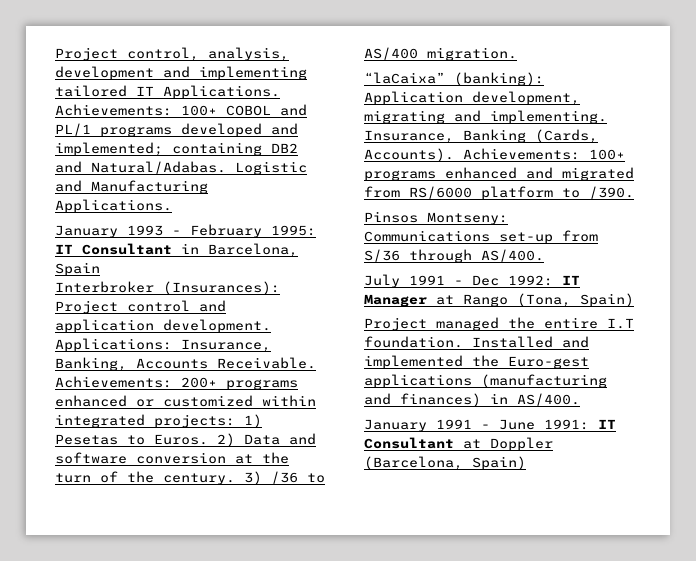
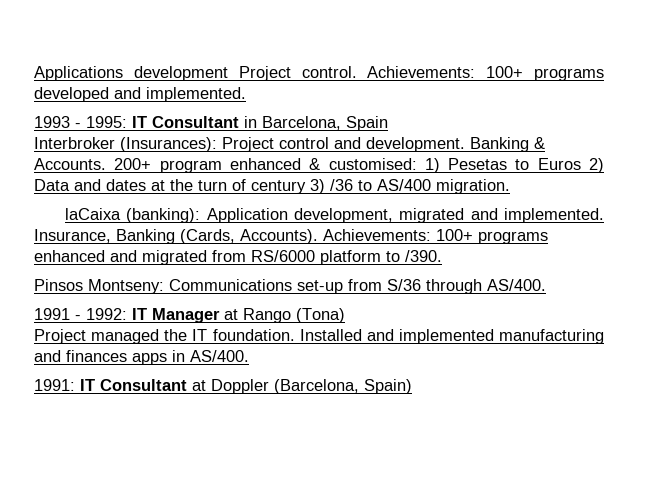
[55,47,289,61] [55,66,307,80] [55,85,280,99] [55,104,307,116] [55,123,298,137] [55,142,298,156] [55,161,307,175] [55,180,208,194] [55,199,172,213] [55,225,118,238] Project control, analysis, development and implementing tailored IT Applications. Achievements: 100+ COBOL and PL/1 programs developed and implemented; containing DB2 and Natural/Adabas. Logistic and Manufacturing Applications. // January -> [34,66,604,81] [34,87,246,102] Applications development Project control. Achievements: 100+ programs developed and implemented. //
[190,224,262,238] February -> (81, 125) none
[55,319,271,333] [55,338,271,352] [55,357,316,371] [55,376,298,390] [55,395,316,407] [55,414,235,428] application development. Applications: Insurance, Banking, Accounts Receivable. Achievements: 200+ programs enhanced or customized within integrated projects: -> [366,137,545,152] [34,158,417,173] development. Banking & Accounts. 200+ program enhanced & customised:
[154,434,208,445] Euros. -> [537,158,581,170] Euros
[55,452,226,464] software conversion -> [106,179,146,191] dates
[127,471,235,485] the century. -> [251,180,306,194] century
[364,72,445,84] “laCaixa” -> [64,208,121,220] laCaixa
[364,110,607,124] migrating and implementing. -> [399,208,604,223] migrated and implemented.
[364,274,499,288] July 1991 - Dec -> [34,308,81,320] 1991 -
[517,293,634,307] (Tona, Spain) -> [296,308,345,323] (Tona)
[544,317,634,329] entire I.T -> [192,329,208,341] IT
[472,355,589,369] [364,374,607,388] [364,393,580,407] [364,419,535,432] the Euro-gest applications (manufacturing and finances) in AS/400. // January 1991 - June -> [499,329,604,344] [34,350,249,365] manufacturing and finances apps in AS/400. //

